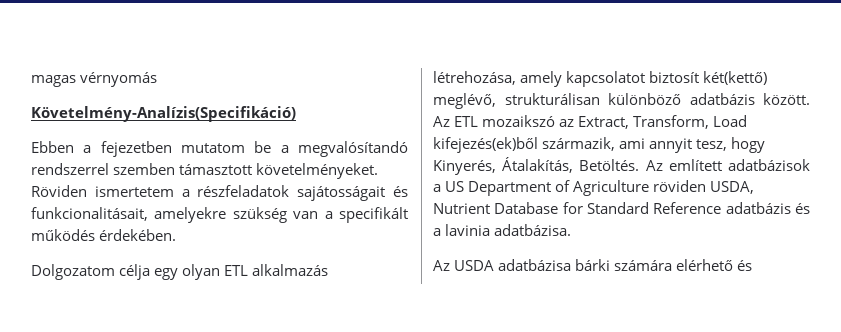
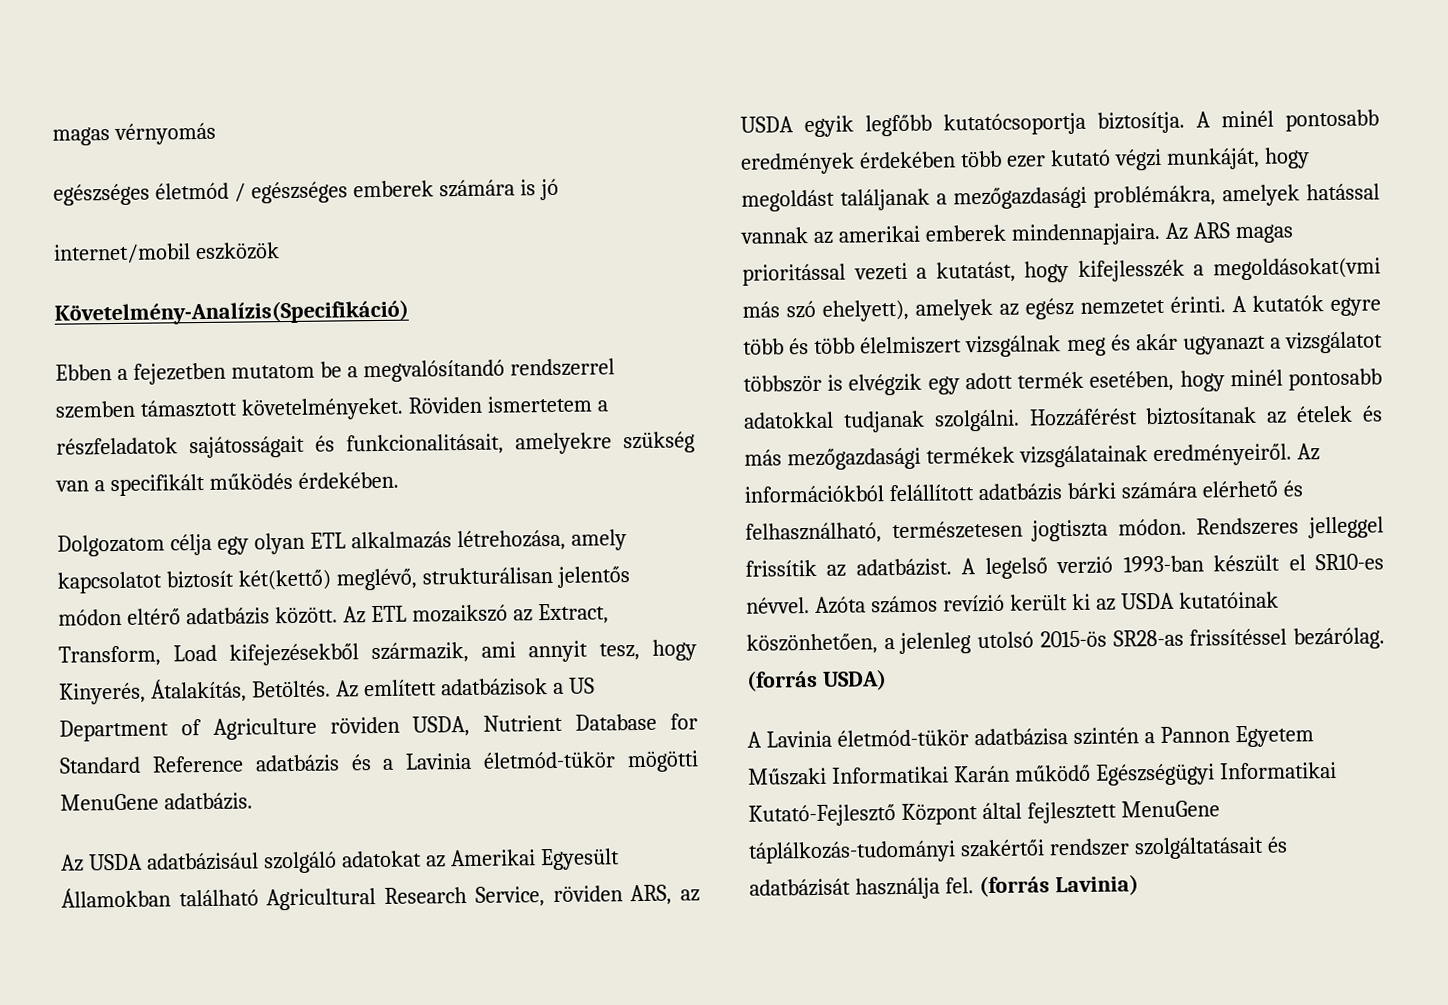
(158, 79) none -> [53,178,559,206] [53,242,280,264] // egészséges életmód / egészséges emberek számára is jó // internet/mobil eszközök
[608,93,681,105] különböző -> [556,566,630,588] [58,608,181,626] jelentős módon eltérő
[433,137,538,153] kifejezés(ek)ből -> [229,643,359,666] kifejezésekből
[445,224,572,236] [433,259,753,271] lavinia adatbázisa. // Az USDA adatbázisa bárki számára elérhető és -> [405,750,699,773] [60,792,253,811] [61,848,620,874] [61,884,700,911] [740,109,1379,138] [740,147,1310,175] [741,183,1380,212] [740,222,1294,246] [742,257,1381,286] [742,295,1381,322] [743,331,1383,358] [743,368,1382,396] [743,405,1383,433] [744,443,1320,471] [744,480,1303,503] [745,516,1384,544] [745,553,1384,579] [746,591,1279,614] [746,627,1385,655] [746,669,887,692] [747,725,1314,748] [748,761,1337,786] [748,800,1220,827] [748,836,1288,864] [749,874,1139,900] Lavinia életmód-tükör mögötti MenuGene adatbázis. // Az USDA adatbázisául szolgáló adatokat az Amerikai Egyesült Államokban található Agricultural Research Service, röviden ARS, az USDA egyik legfőbb kutatócsoportja biztosítja. A minél pontosabb eredmények érdekében több ezer kutató végzi munkáját, hogy megoldást találjanak a mezőgazdasági problémákra, amelyek hatással vannak az amerikai emberek mindennapjaira. Az ARS magas prioritással vezeti a kutatást, hogy kifejlesszék a megoldásokat(vmi más szó ehelyett), amelyek az egész nemzetet érinti. A kutatók egyre több és több élelmiszert vizsgálnak meg és akár ugyanazt a vizsgálatot többször is elvégzik egy adott termék esetében, hogy minél pontosabb adatokkal tudjanak szolgálni. Hozzáférést biztosítanak az ételek és más mezőgazdasági termékek vizsgálatainak eredményeiről. Az információkból felállított adatbázis bárki számára elérhető és felhasználható, természetesen jogtiszta módon. Rendszeres jelleggel frissítik az adatbázist. A legelső verzió 1993-ban készült el SR10-es névvel. Azóta számos revízió került ki az USDA kutatóinak köszönhetően, a jelenleg utolsó 2015-ös SR28-as frissítéssel bezárólag. (forrás USDA) // A Lavinia életmód-tükör adatbázisa szintén a Pannon Egyetem Műszaki Informatikai Karán működő Egészségügyi Informatikai Kutató-Fejlesztő Központ által fejlesztett MenuGene táplálkozás-tudományi szakértői rendszer szolgáltatásait és adatbázisát használja fel. (forrás Lavinia)

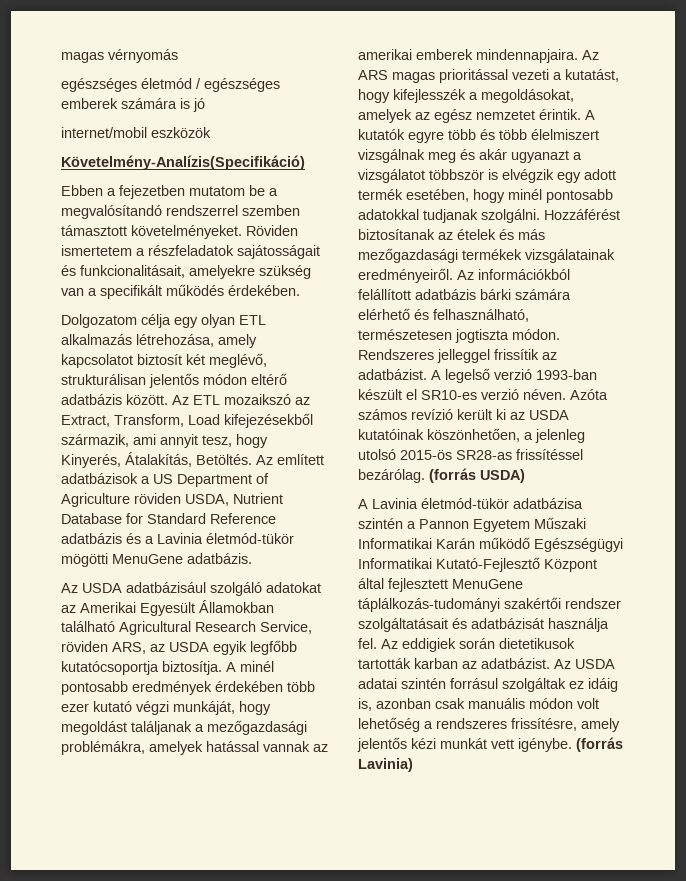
[237,569,331,591] két(kettő) -> [186,354,205,365] két
[1213,257,1381,281] [742,299,909,322] megoldásokat(vmi más szó ehelyett), -> [481,89,574,103] megoldásokat,
[1170,296,1226,313] érinti. -> [539,109,581,120] érintik.
[746,597,810,614] névvel. -> [481,389,566,400] verzió néven.
(974, 885) none -> [381,638,575,652] [358,658,615,669] [358,678,618,692] [358,698,599,711] [358,717,620,732] [357,737,572,752] Az eddigiek során dietetikusok tartották karban az adatbázist. Az USDA adatai szintén forrásul szolgáltak ez idáig is, azonban csak manuális módon volt lehetőség a rendszeres frissítésre, amely jelentős kézi munkát vett igénybe.

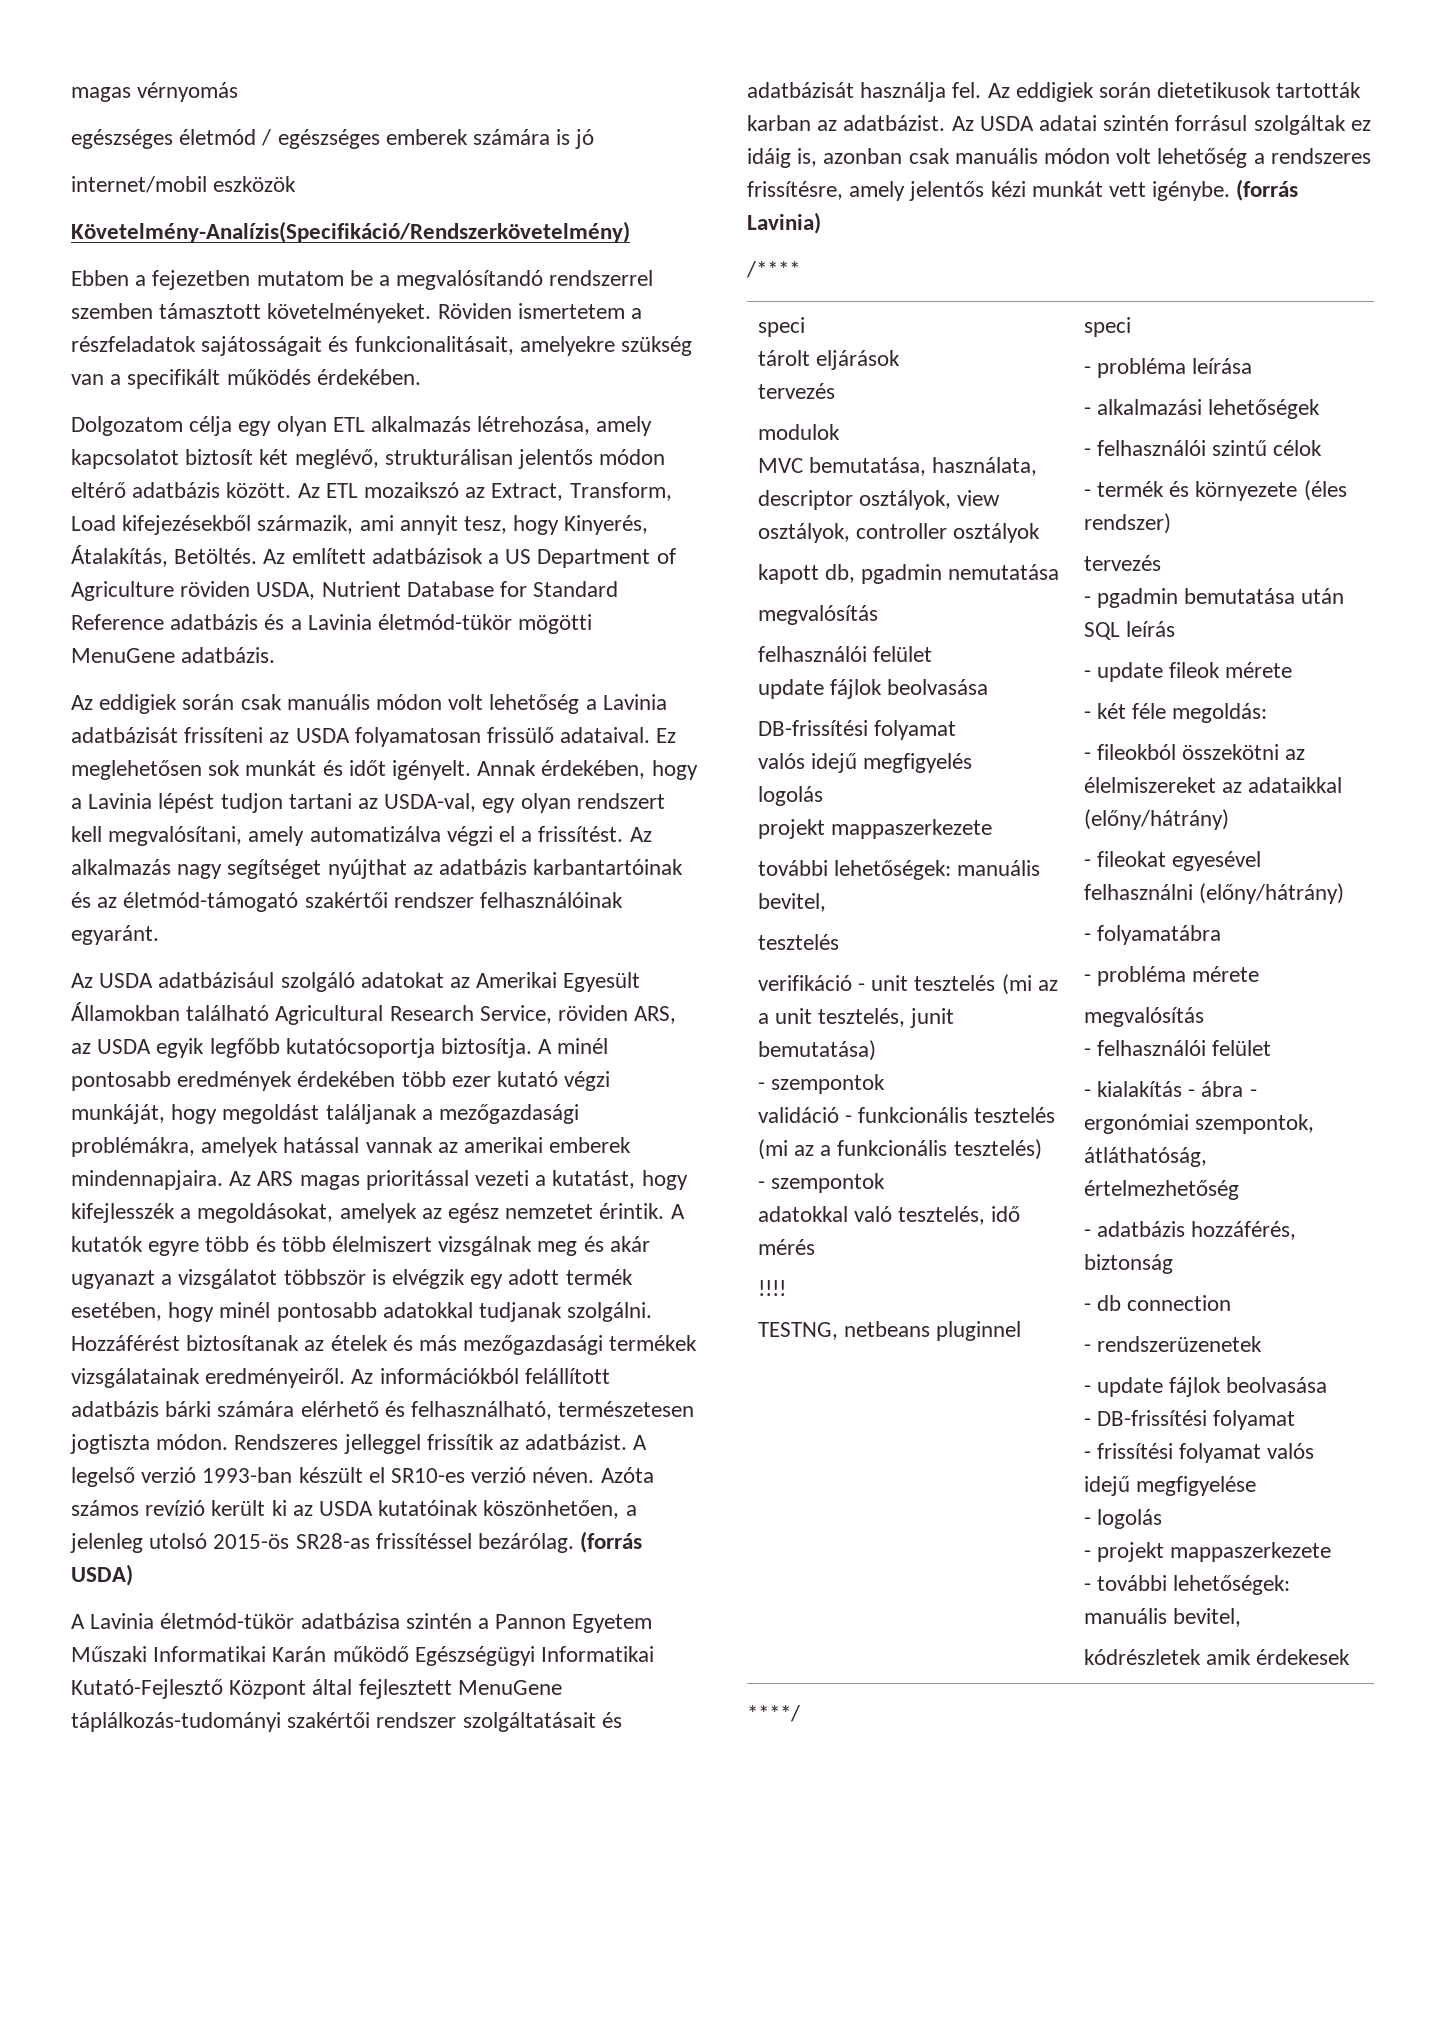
[61,155,305,170] Követelmény-Analízis(Specifikáció) -> [71,221,630,243] Követelmény-Analízis(Specifikáció/Rendszerkövetelmény)
(252, 558) none -> [71,694,667,714] [71,727,677,747] [71,760,698,780] [71,793,665,813] [71,826,652,846] [71,859,684,879] [71,892,624,912] [71,925,159,945] // Az eddigiek során csak manuális módon volt lehetőség a Lavinia adatbázisát frissíteni az USDA folyamatosan frissülő adataival. Ez meglehetősen sok munkát és időt igényelt. Annak érdekében, hogy a Lavinia lépést tudjon tartani az USDA-val, egy olyan rendszert kell megvalósítani, amely automatizálva végzi el a frissítést. Az alkalmazás nagy segítséget nyújthat az adatbázis karbantartóinak és az életmód-támogató szakértői rendszer felhasználóinak egyaránt.
(413, 765) none -> [746,261,800,278] [757,317,805,337] [757,350,900,370] [757,383,835,399] [757,424,840,440] [757,457,1038,476] [757,490,1001,510] [757,523,1041,543] [757,564,1060,584] [757,605,878,625] [757,646,932,662] [757,679,989,699] [757,720,956,740] [757,753,973,773] [757,786,823,806] [757,819,992,839] [757,860,1041,880] [757,893,826,912] [757,934,839,950] [757,974,1058,995] [757,1008,955,1028] [757,1040,876,1061] [757,1074,885,1094] [757,1107,1056,1123] [757,1139,1042,1160] [757,1173,885,1193] [757,1206,1021,1225] [757,1239,815,1255] [757,1280,786,1296] [757,1321,1022,1341] [1083,317,1131,337] [1083,358,1253,378] [1083,399,1321,419] [1083,440,1323,456] [1083,480,1347,501] [1083,513,1171,534] [1083,555,1161,571] [1083,588,1345,608] [1083,621,1175,640] [1083,662,1293,682] [1083,703,1268,723] [1083,744,1306,760] [1083,777,1343,793] [1083,809,1229,830] [1083,851,1262,871] [1083,883,1344,904] [1083,925,1221,945] [1083,966,1260,986] [1083,1007,1204,1027] [1083,1040,1272,1056] [1083,1081,1257,1097] [1083,1114,1314,1134] [1083,1147,1207,1167] [1083,1180,1239,1200] [1083,1221,1297,1240] [1083,1254,1173,1274] [1083,1295,1232,1311] [1083,1336,1262,1352] [1083,1377,1328,1397] [1083,1410,1296,1430] [1083,1443,1315,1463] [1083,1476,1256,1496] [1083,1509,1162,1529] [1083,1542,1332,1562] [1083,1575,1291,1595] [1083,1608,1241,1627] [1083,1649,1351,1665] [747,1705,800,1722] // /**** // speci // tárolt eljárások // tervezés // modulok // MVC bemutatása, használata, descriptor osztályok, view osztályok, controller osztályok // kapott db, pgadmin nemutatása // megvalósítás // felhasználói felület // update fájlok beolvasása // DB-frissítési folyamat // valós idejű megfigyelés // logolás // projekt mappaszerkezete // további lehetőségek: manuális bevitel, // tesztelés // verifikáció - unit tesztelés (mi az a unit tesztelés, junit bemutatása) // - szempontok // validáció - funkcionális tesztelés (mi az a funkcionális tesztelés) // - szempontok // adatokkal való tesztelés, idő mérés // !!!! // TESTNG, netbeans pluginnel | speci // - probléma leírása // - alkalmazási lehetőségek // - felhasználói szintű célok // - termék és környezete (éles rendszer) // tervezés // - pgadmin bemutatása után SQL leírás // - update fileok mérete // - két féle megoldás: // - fileokból összekötni az élelmiszereket az adataikkal (előny/hátrány) // - fileokat egyesével felhasználni (előny/hátrány) // - folyamatábra // - probléma mérete // megvalósítás // - felhasználói felület // - kialakítás - ábra - ergonómiai szempontok, átláthatóság, értelmezhetőség // - adatbázis hozzáférés, biztonság // - db connection // - rendszerüzenetek // - update fájlok beolvasása // - DB-frissítési folyamat // - frissítési folyamat valós idejű megfigyelése // - logolás // - projekt mappaszerkezete // - további lehetőségek: manuális bevitel, // kódrészletek amik érdekesek // ****/

